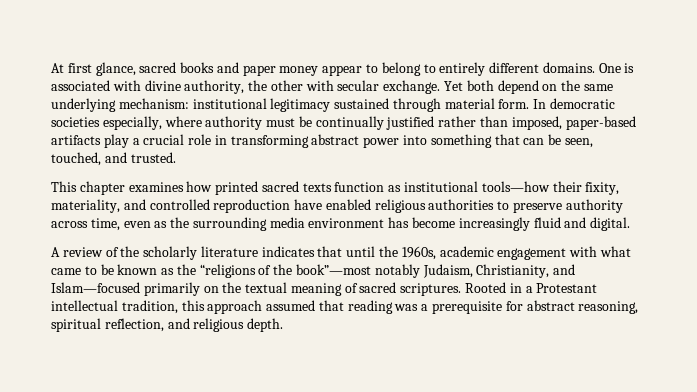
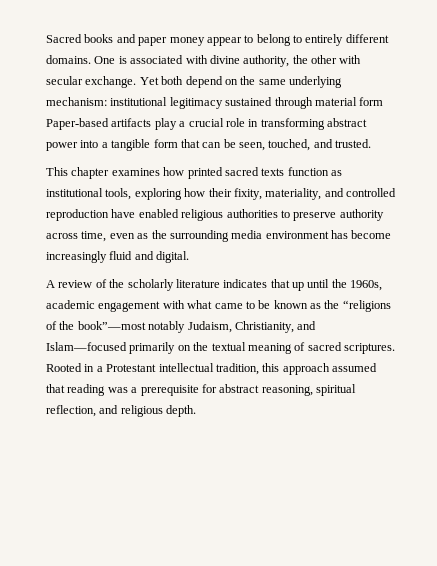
[51,62,177,76] At first glance, sacred -> [46,34,82,43] Sacred
[498,98,616,109] [51,116,636,130] form. In democratic societies especially, where authority must be continually justified rather than imposed, paper-based -> [359,97,384,106] [46,118,109,130] form Paper-based
[430,134,492,148] something -> [101,139,178,151] a tangible form
[481,181,550,192] tools—how -> [105,188,206,200] tools, exploring how
(343, 251) none -> [292,282,304,291] up

